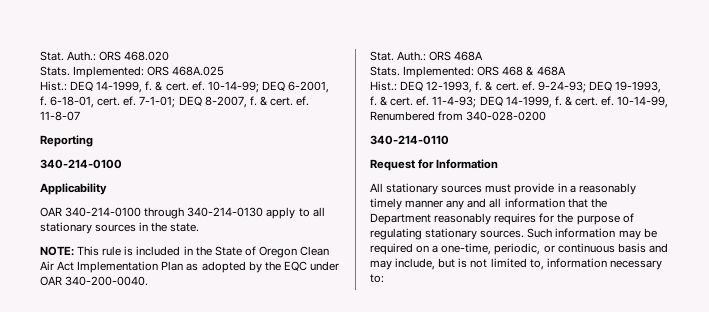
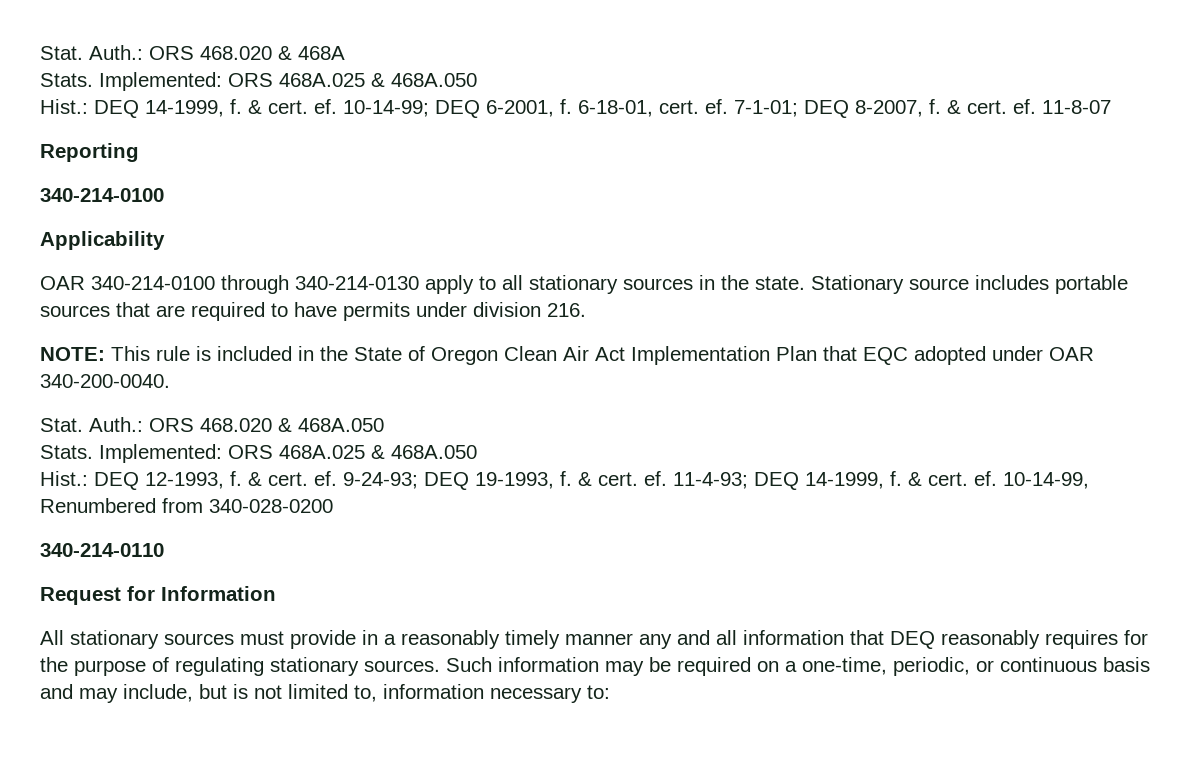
[40,51,170,61] [40,66,225,78] Stat. Auth.: ORS 468.020 // Stats. Implemented: ORS 468A.025 -> [40,45,345,60] [40,72,477,91] Stat. Auth.: ORS 468.020 & 468A // Stats. Implemented: ORS 468A.025 & 468A.050
(200, 227) none -> [811,275,1128,294] [40,302,586,321] Stationary source includes portable sources that are required to have permits under division 216.
[186,261,307,273] as adopted by the EQC -> [823,346,986,365] that EQC adopted
[454,51,484,61] [370,66,566,78] 468A // Stats. Implemented: ORS 468 & 468A -> [200,418,384,432] [40,444,477,463] 468.020 & 468A.050 // Stats. Implemented: ORS 468A.025 & 468A.050
[590,198,607,208] [370,213,431,225] the Department -> [890,631,935,649] DEQ

